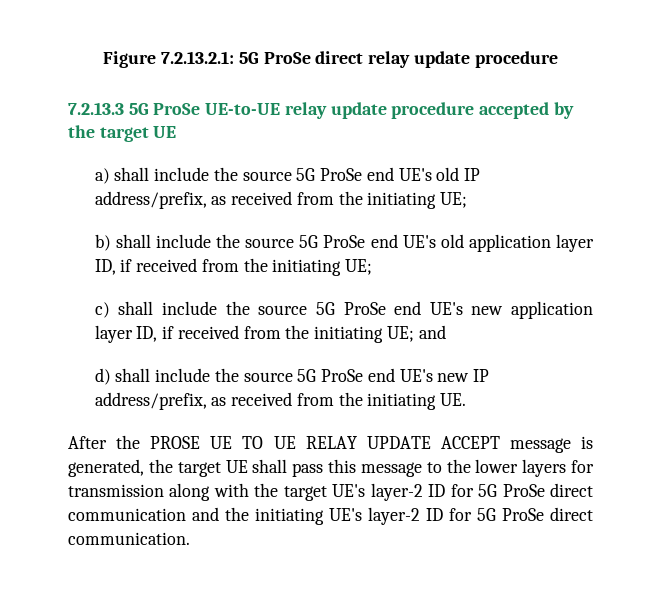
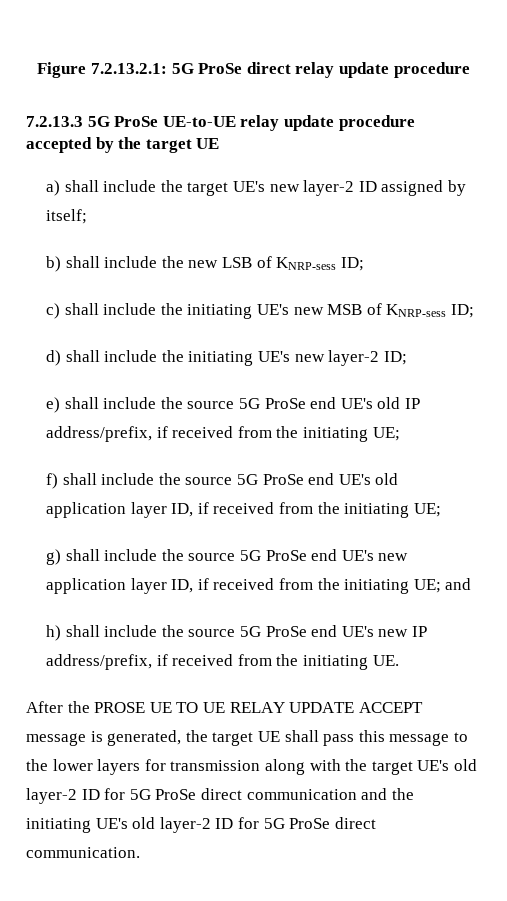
(238, 174) none -> [187,180,466,196] [46,209,88,224] [46,256,364,272] [46,303,474,319] [46,350,407,366] [46,397,183,413] target UE's new layer-2 ID assigned by itself; // b) shall include the new LSB of KNRP-sess ID; // c) shall include the initiating UE's new MSB of KNRP-sess ID; // d) shall include the initiating UE's new layer-2 ID; // e) shall include the
[211,191,468,209] [94,234,111,251] as received from the initiating UE; // b) -> [156,426,400,442] [46,473,59,489] if received from the initiating UE; // f)
[94,302,110,318] c) -> [46,549,62,565] g)
[94,368,111,385] d) -> [46,625,62,641] h)
[211,397,227,406] as -> [156,654,168,666] if
(366, 490) none -> [453,759,477,771] old
(362, 514) none -> [132,817,156,829] old

